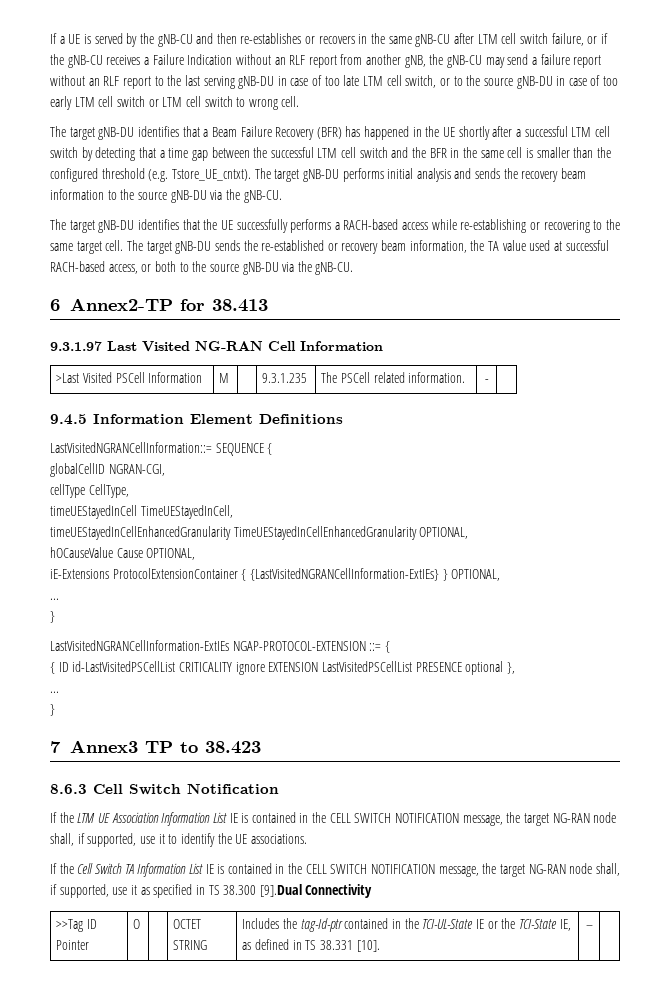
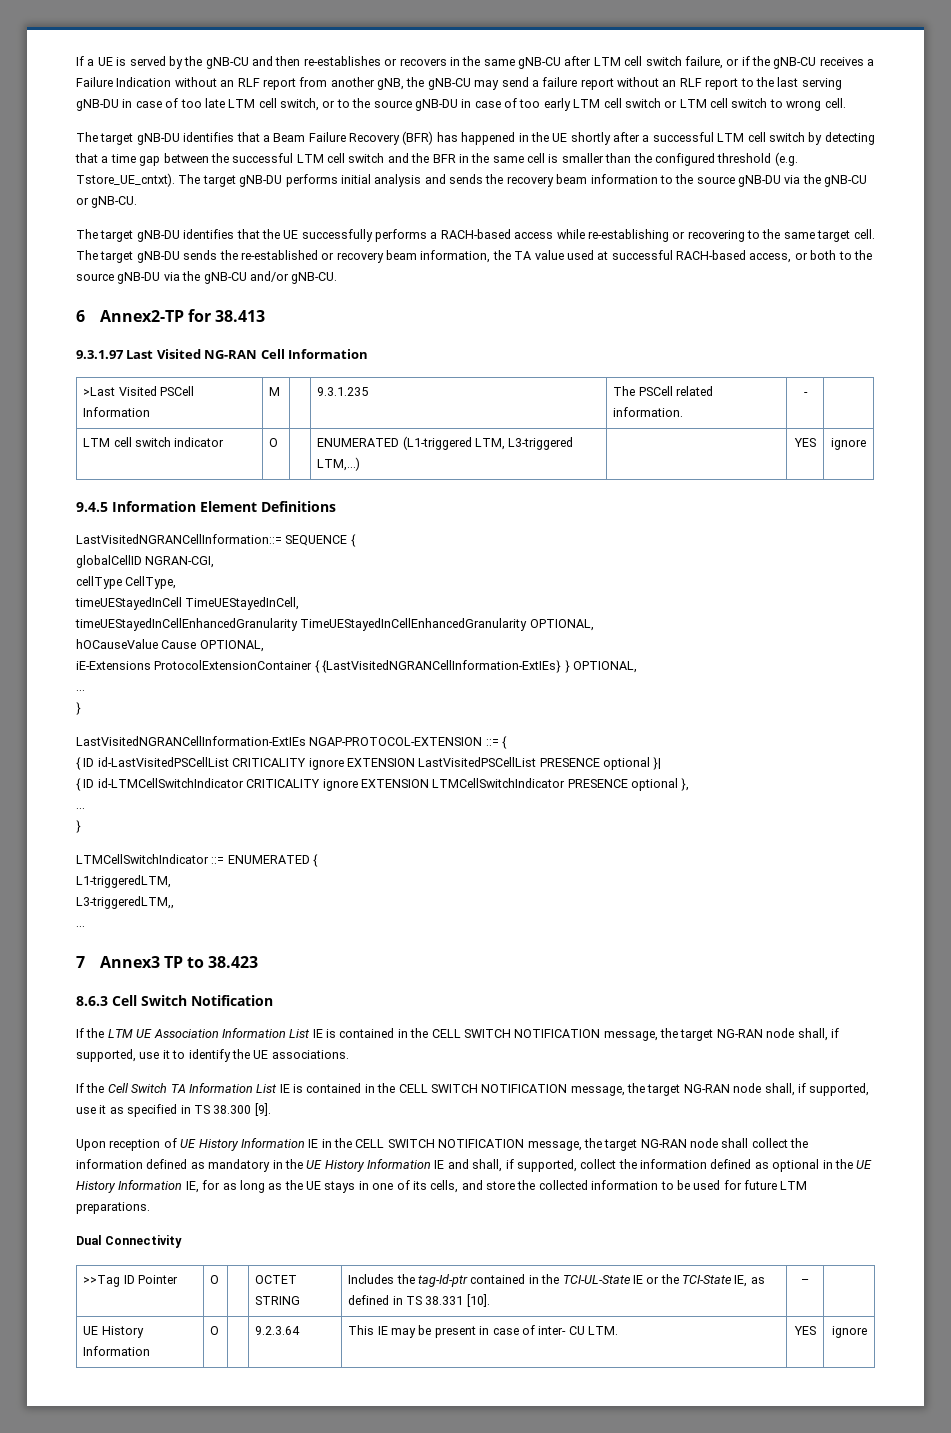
(240, 194) none -> [824,175,868,187] [76,197,89,205] gNB-CU or
(312, 266) none -> [203,271,289,284] gNB-CU and/or
(489, 381) none -> [83,437,225,447] [269,438,279,447] [317,436,574,450] [317,457,361,471] [793,438,816,447] [831,438,866,450] // LTM cell switch indicator | O | | ENUMERATED (L1-triggered LTM, L3-triggered LTM,...) | | YES | ignore
[506,662,515,674] [50,691,59,693] [50,704,55,716] }, // ... // } -> [653,757,662,770] [76,778,690,791] [76,808,85,809] [76,820,81,833] [76,854,319,867] [76,875,171,888] [76,896,174,909] [76,926,85,927] }| // { ID id-LTMCellSwitchIndicator CRITICALITY ignore EXTENSION LTMCellSwitchIndicator PRESENCE optional }, // ... // } // LTMCellSwitchIndicator ::= ENUMERATED { // L1-triggeredLTM, // L3-triggeredLTM,, // ...
[259,884,302,897] [9].Dual -> [254,1103,271,1116] [76,1138,809,1151] [76,1159,873,1172] [76,1180,808,1193] [76,1202,150,1214] [76,1235,102,1245] [9]. // Upon reception of UE History Information IE in the CELL SWITCH NOTIFICATION message, the target NG-RAN node shall collect the information defined as mandatory in the UE History Information IE and shall, if supported, collect the information defined as optional in the UE History Information IE, for as long as the UE stays in one of its cells, and store the collected information to be used for future LTM preparations. // Dual
(593, 927) none -> [83,1326,144,1338] [83,1346,151,1356] [210,1326,220,1335] [255,1326,301,1335] [348,1325,619,1338] [793,1326,816,1335] [831,1326,867,1338] // UE History Information | O | | 9.2.3.64 | This IE may be present in case of inter- CU LTM. | YES | ignore

